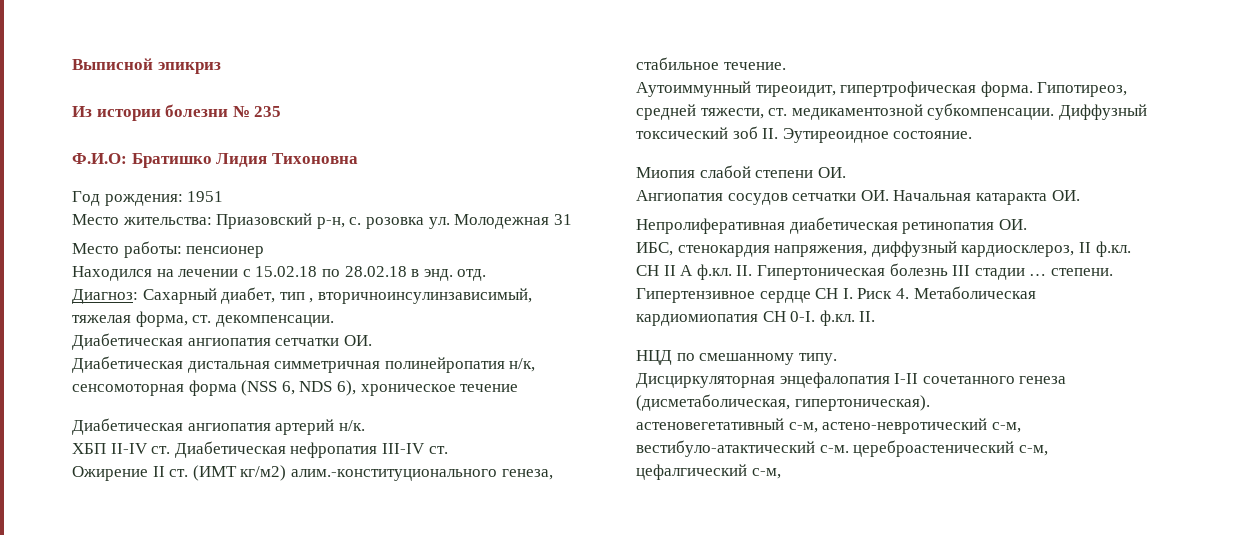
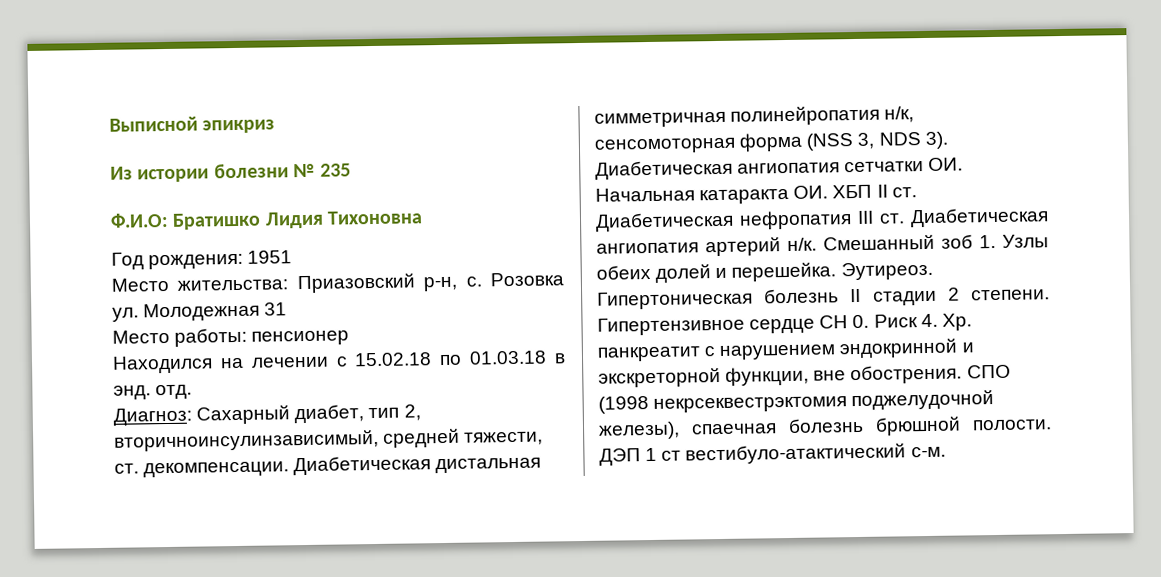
[365,217,424,229] розовка -> [490,272,564,287] Розовка
[344,266,407,277] 28.02.18 -> [469,350,548,365] 01.03.18
[309,288,532,304] [72,311,334,327] [72,333,372,350] , вторичноинсулинзависимый, тяжелая форма, ст. декомпенсации. // Диабетическая ангиопатия сетчатки ОИ. // -> [403,404,421,421] [114,428,544,452] [114,461,290,478] 2, вторичноинсулинзависимый, средней тяжести, ст. декомпенсации.
[281,380,519,396] [72,418,365,435] [72,441,448,458] [72,465,553,481] [636,57,786,70] [636,81,1128,97] [636,103,1147,120] [636,126,973,143] [636,165,846,178] [636,190,788,205] 6, NDS 6), хроническое течение // Диабетическая ангиопатия артерий н/к. // ХБП II-IV ст. Диабетическая нефропатия III-IV ст. // Ожирение II ст. (ИМТ кг/м2) алим.-конституционального генеза, стабильное течение. // Аутоиммунный тиреоидит, гипертрофическая форма. Гипотиреоз, средней тяжести, ст. медикаментозной субкомпенсации. Диффузный токсический зоб II. Эутиреоидное состояние. // Миопия слабой степени ОИ. // Ангиопатия сосудов -> [857,131,949,149] [595,159,841,180] 3, NDS 3). Диабетическая ангиопатия
[636,217,1027,234] [636,241,1131,257] [636,263,1047,280] // Непролиферативная диабетическая ретинопатия ОИ. // ИБС, стенокардия напряжения, диффузный кардиосклероз, II ф.кл. СН II А ф.кл. II. Гипертоническая болезнь III стадии … -> [832,184,917,199] [595,207,1049,232] [596,234,1049,257] [596,261,933,283] [597,287,960,310] ХБП II ст. Диабетическая нефропатия III ст. Диабетическая ангиопатия артерий н/к. Смешанный зоб 1. Узлы обеих долей и перешейка. Эутиреоз. Гипертоническая болезнь II стадии 2
[842,288,853,299] I. -> [852,314,870,329] 0.
[913,286,1036,299] [636,310,876,326] [636,350,837,365] [636,372,1067,388] [636,394,930,411] [636,418,1021,434] [636,440,1048,457] [636,464,781,480] Метаболическая кардиомиопатия СН 0-I. ф.кл. II. // НЦД по смешанному типу. // Дисциркуляторная энцефалопатия I-II сочетанного генеза (дисметаболическая, гипертоническая). // астеновегетативный с-м, астено-невротический с-м, вестибуло-атактический с-м. цереброастенический с-м, цефалгический с-м, -> [941,313,972,331] [597,338,974,362] [598,364,1011,388] [598,390,995,414] [598,416,1052,440] [599,443,946,466] Хр. панкреатит с нарушением эндокринной и экскреторной функции, вне обострения. СПО (1998 некрсеквестрэктомия поджелудочной железы), спаечная болезнь брюшной полости. ДЭП 1 ст вестибуло-атактический с-м.

